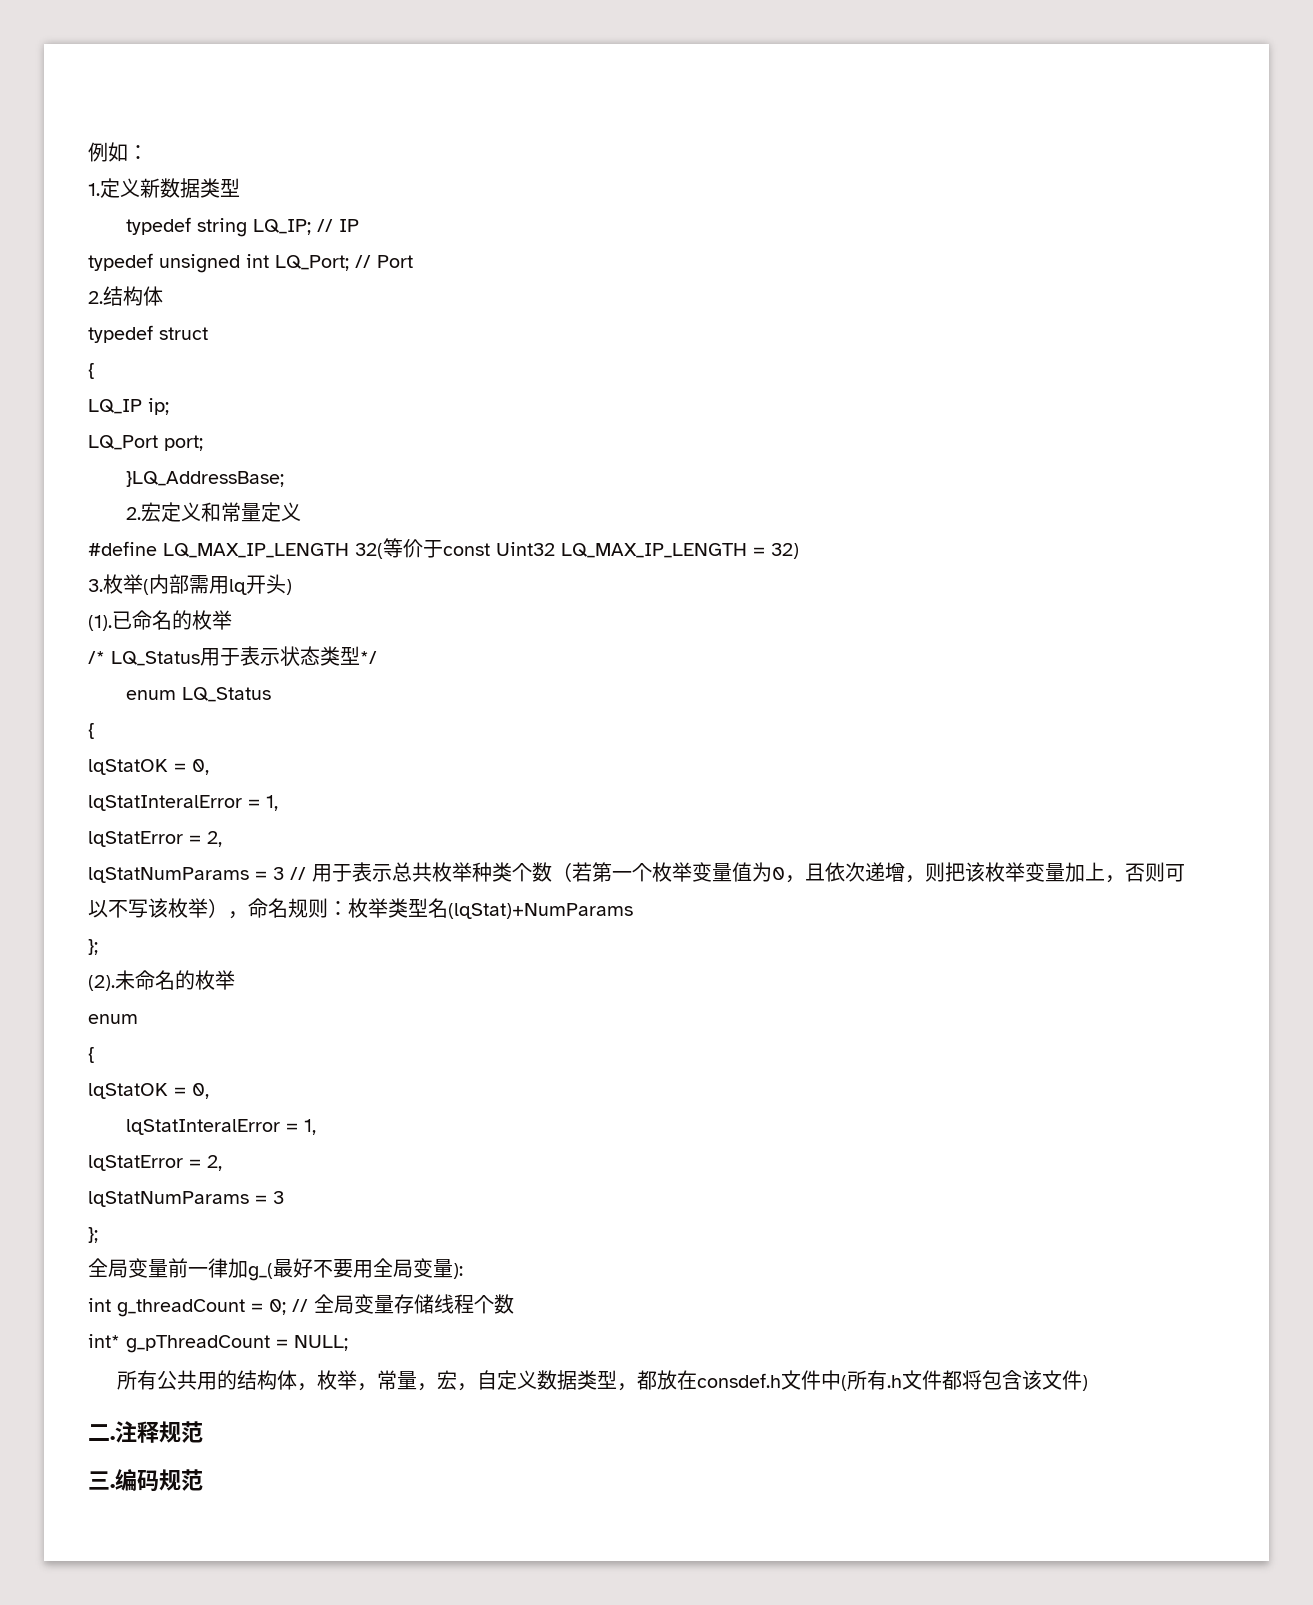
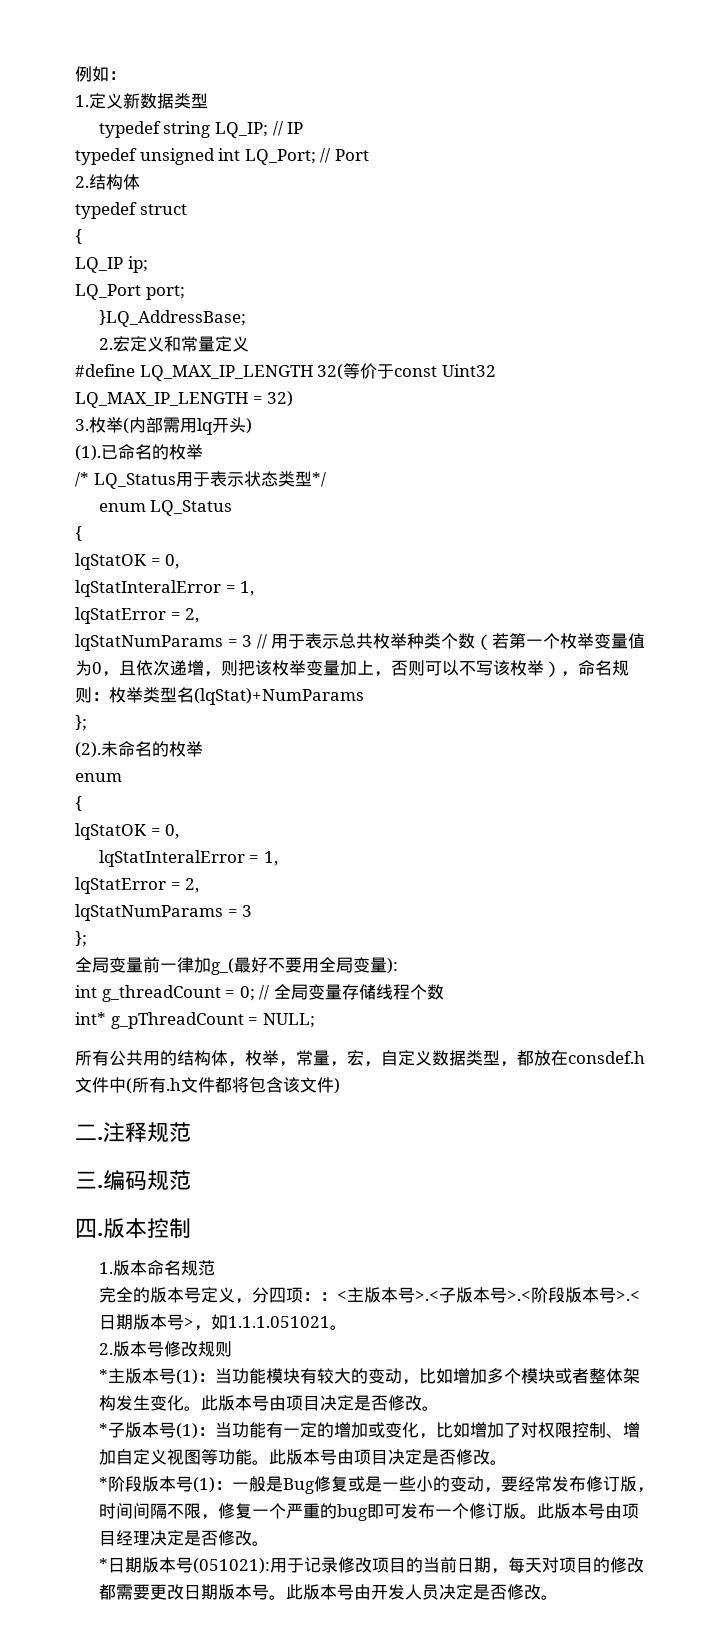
(203, 1480) none -> [75,1218,191,1238] [98,1260,215,1276] [98,1287,640,1304] [98,1314,347,1331] [98,1341,232,1357] [98,1368,640,1385] [98,1395,439,1411] [98,1422,640,1439] [98,1449,507,1465] [98,1476,654,1494] [98,1503,639,1521] [98,1530,269,1546] [98,1557,644,1574] [98,1584,558,1600] // 四.版本控制 // 1.版本命名规范 // 完全的版本号定义，分四项：：<主版本号>.<子版本号>.<阶段版本号>.<日期版本号>，如1.1.1.051021。 // 2.版本号修改规则 // *主版本号(1)：当功能模块有较大的变动，比如增加多个模块或者整体架构发生变化。此版本号由项目决定是否修改。 // *子版本号(1)：当功能有一定的增加或变化，比如增加了对权限控制、增加自定义视图等功能。此版本号由项目决定是否修改。 // *阶段版本号(1)：一般是Bug修复或是一些小的变动，要经常发布修订版，时间间隔不限，修复一个严重的bug即可发布一个修订版。此版本号由项目经理决定是否修改。 // *日期版本号(051021):用于记录修改项目的当前日期，每天对项目的修改都需要更改日期版本号。此版本号由开发人员决定是否修改。

